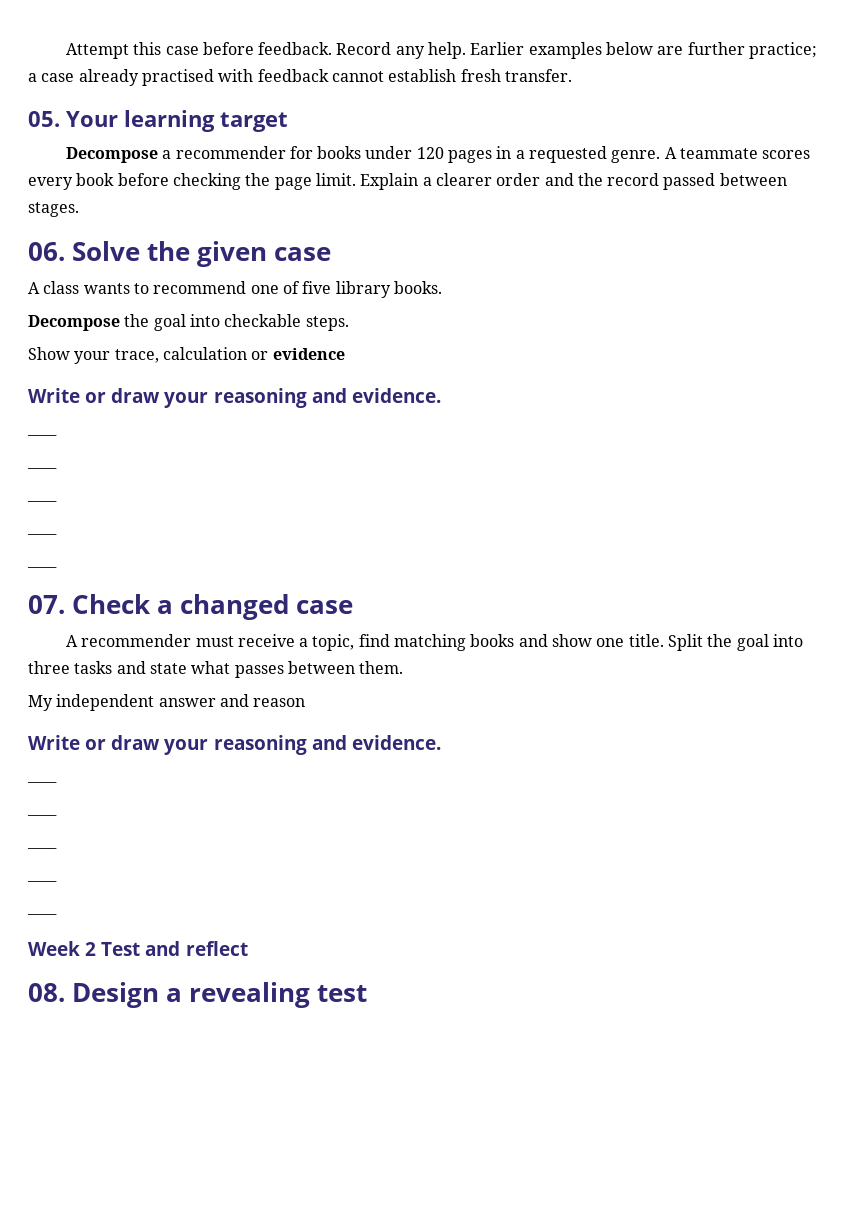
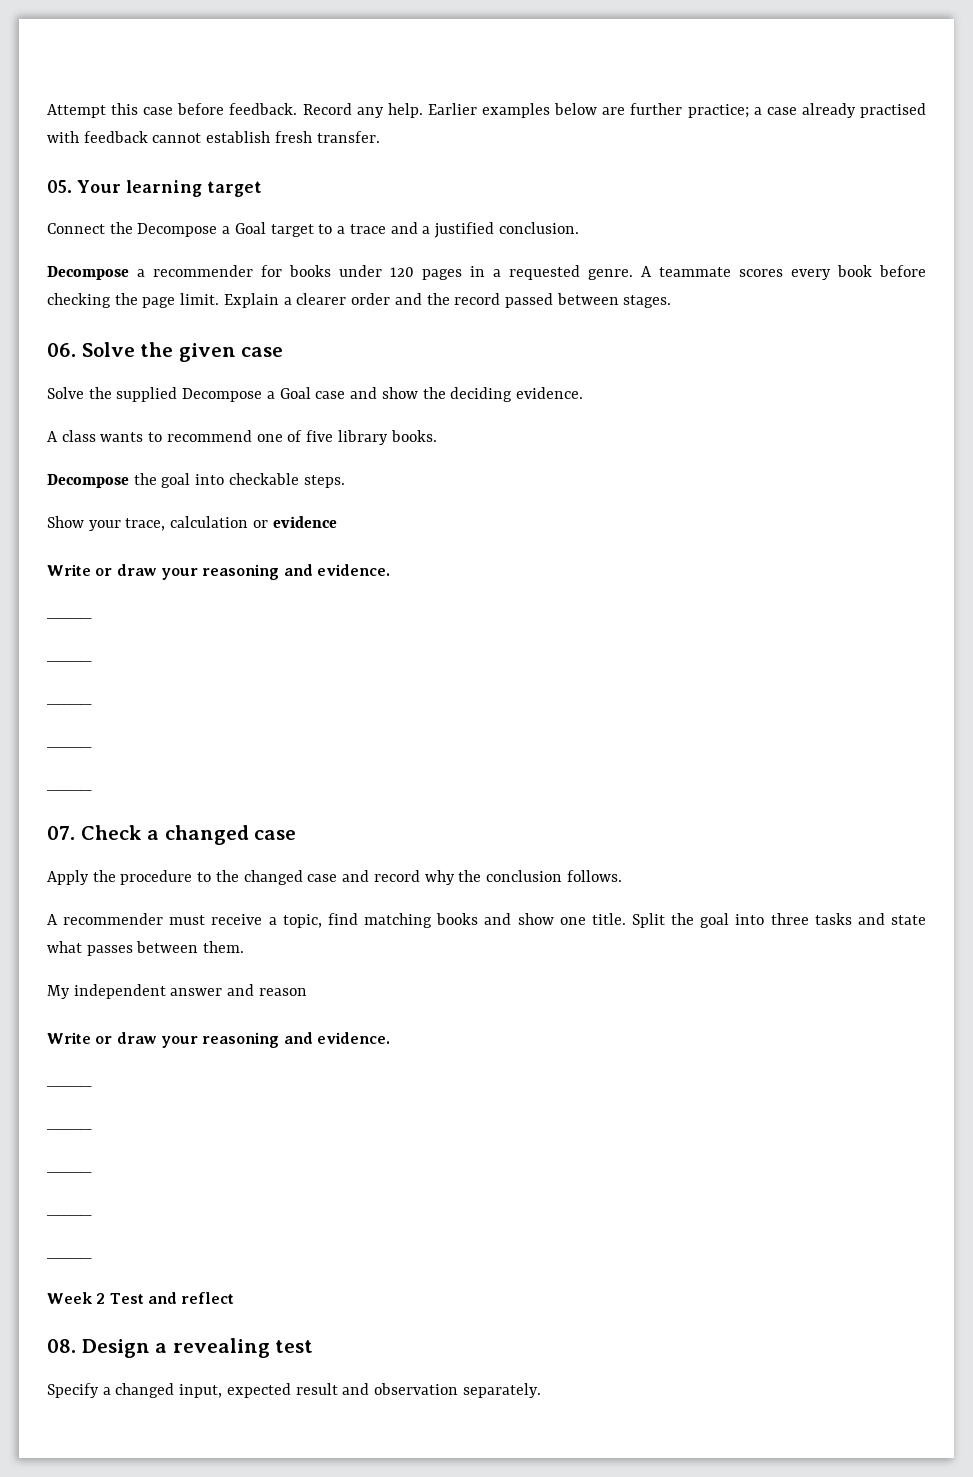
(288, 122) none -> [47,222,579,238] // Connect the Decompose a Goal target to a trace and a justified conclusion.
(331, 254) none -> [47,387,583,402] // Solve the supplied Decompose a Goal case and show the deciding evidence.
(353, 607) none -> [47,870,622,885] // Apply the procedure to the changed case and record why the conclusion follows.
(367, 993) none -> [47,1383,541,1398] // Specify a changed input, expected result and observation separately.

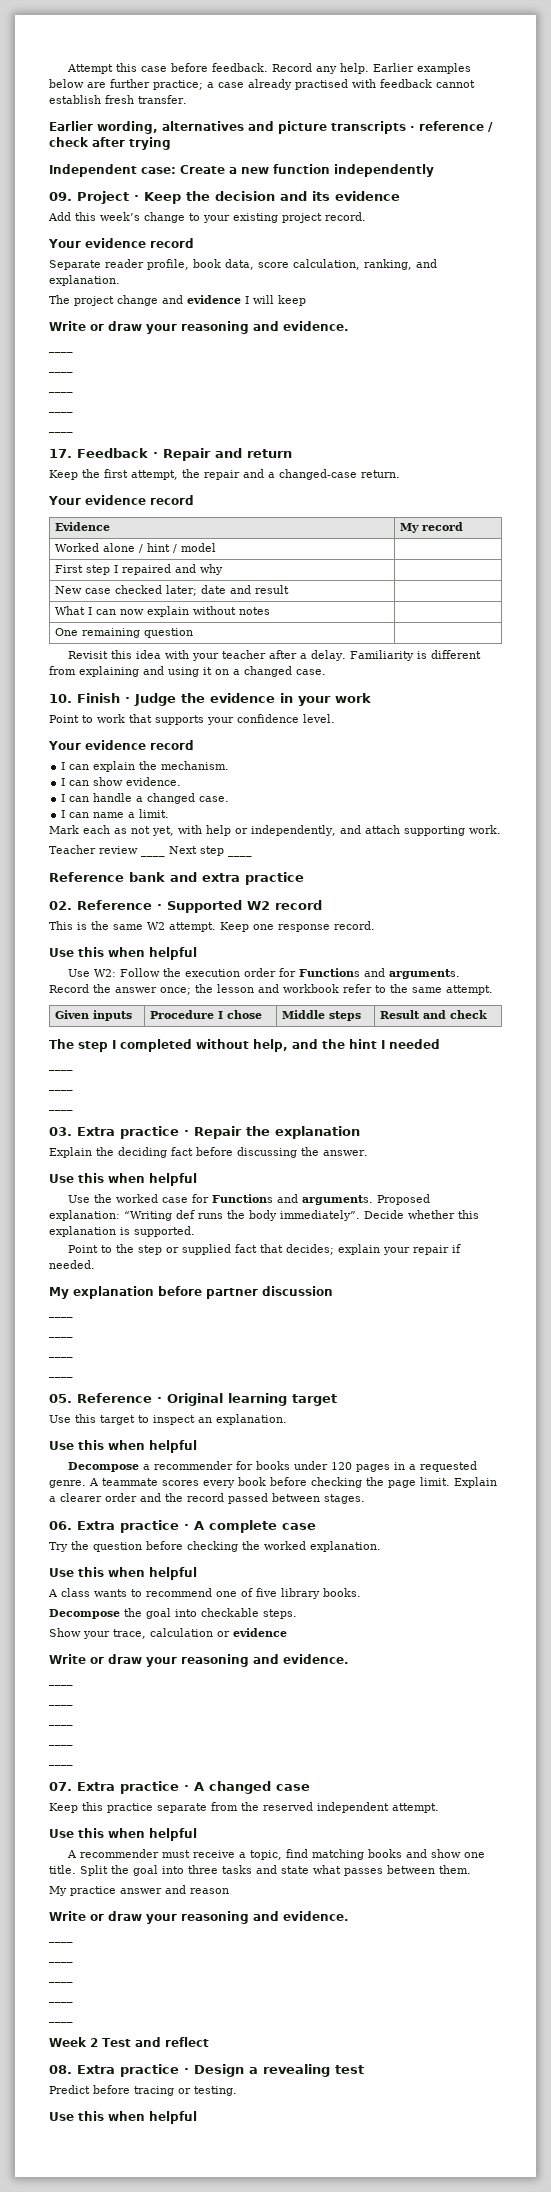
[47,180,262,197] [47,222,579,238] 05. Your learning target // Connect the Decompose a Goal target to a trace and a justified conclusion. -> [49,121,493,134] [49,137,171,150] [49,164,434,177] [49,191,400,204] [48,212,366,223] [48,238,194,248] [49,259,437,270] [49,275,120,286] [49,295,306,306] [49,321,349,334] [49,350,73,353] [49,370,73,373] [49,390,73,393] [49,410,73,413] [49,430,73,433] [49,448,292,461] [49,469,400,480] [48,495,194,505] [55,522,111,531] [400,522,464,533] [55,543,217,553] [55,564,224,575] [55,585,290,596] [55,606,271,617] [55,628,194,638] [68,650,482,661] [49,666,326,677] [49,693,371,706] [49,714,335,725] [48,740,194,750] [61,761,230,772] [61,777,182,786] [61,793,230,804] [61,809,170,818] [49,825,501,836] [49,845,138,854] [141,854,165,857] [169,846,252,857] [49,872,304,885] [49,900,322,913] [49,921,375,932] [49,947,197,960] [68,968,461,979] [49,984,493,995] [55,1010,133,1021] [150,1010,263,1019] [282,1010,362,1021] [380,1010,488,1019] [49,1039,440,1052] [49,1068,73,1071] [49,1088,73,1091] [49,1108,73,1111] [49,1126,360,1139] [49,1147,368,1158] [49,1173,197,1186] [68,1194,431,1205] [49,1210,479,1221] [49,1226,195,1237] [68,1244,462,1255] [49,1260,95,1269] [49,1286,333,1299] [49,1315,73,1318] [49,1335,73,1338] [49,1355,73,1358] [49,1375,73,1378] [49,1393,337,1406] [49,1414,287,1425] [49,1440,197,1453] Earlier wording, alternatives and picture transcripts · reference / check after trying // Independent case: Create a new function independently // 09. Project · Keep the decision and its evidence // Add this week’s change to your existing project record. // Your evidence record // Separate reader profile, book data, score calculation, ranking, and explanation. // The project change and evidence I will keep // Write or draw your reasoning and evidence. // ____ // ____ // ____ // ____ // ____ // 17. Feedback · Repair and return // Keep the first attempt, the repair and a changed-case return. // Your evidence record // Evidence | My record // Worked alone / hint / model | // First step I repaired and why | // New case checked later; date and result | // What I can now explain without notes | // One remaining question | // Revisit this idea with your teacher after a delay. Familiarity is different from explaining and using it on a changed case. // 10. Finish · Judge the evidence in your work // Point to work that supports your confidence level. // Your evidence record // I can explain the mechanism. // I can show evidence. // I can handle a changed case. // I can name a limit. // Mark each as not yet, with help or independently, and attach supporting work. // Teacher review ____ Next step ____ // Reference bank and extra practice // 02. Reference · Supported W2 record // This is the same W2 attempt. Keep one response record. // Use this when helpful // Use W2: Follow the execution order for Functions and arguments. Record the answer once; the lesson and workbook refer to the same attempt. // Given inputs | Procedure I chose | Middle steps | Result and check // The step I completed without help, and the hint I needed // ____ // ____ // ____ // 03. Extra practice · Repair the explanation // Explain the deciding fact before discussing the answer. // Use this when helpful // Use the worked case for Functions and arguments. Proposed explanation: “Writing def runs the body immediately”. Decide whether this explanation is supported. // Point to the step or supplied fact that decides; explain your repair if needed. // My explanation before partner discussion // ____ // ____ // ____ // ____ // 05. Reference · Original learning target // Use this target to inspect an explanation. // Use this when helpful
[81,342,284,362] [47,387,583,402] Solve the given case // Solve the supplied Decompose a Goal case and show the deciding evidence. -> [77,1520,316,1533] [49,1541,381,1552] [49,1567,197,1580] Extra practice · A complete case // Try the question before checking the worked explanation. // Use this when helpful
[80,825,297,845] [47,870,622,885] Check a changed case // Apply the procedure to the changed case and record why the conclusion follows. -> [77,1781,310,1794] [49,1802,439,1813] [49,1828,197,1841] Extra practice · A changed case // Keep this practice separate from the reserved independent attempt. // Use this when helpful
[73,984,166,999] independent -> [70,1886,116,1896] practice
(76, 1346) none -> [77,2064,189,2077] Extra practice ·
[47,1383,541,1398] Specify a changed input, expected result and observation separately. -> [49,2085,237,2096] [49,2111,197,2124] Predict before tracing or testing. // Use this when helpful

